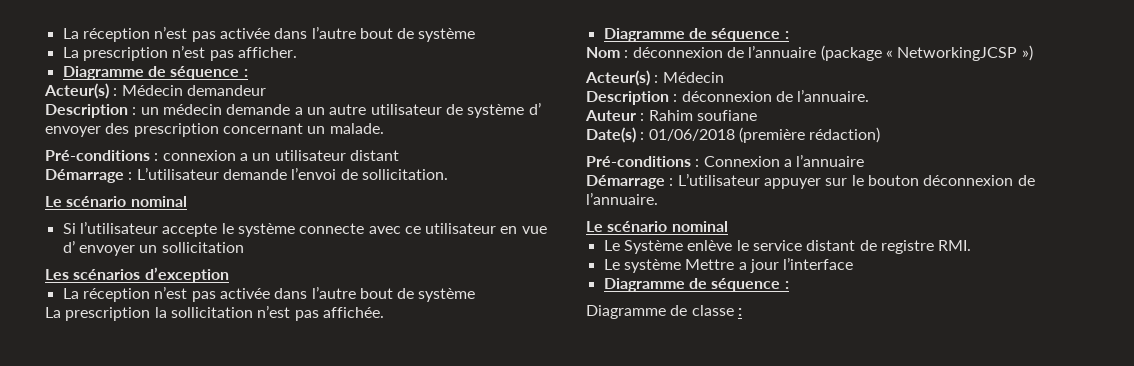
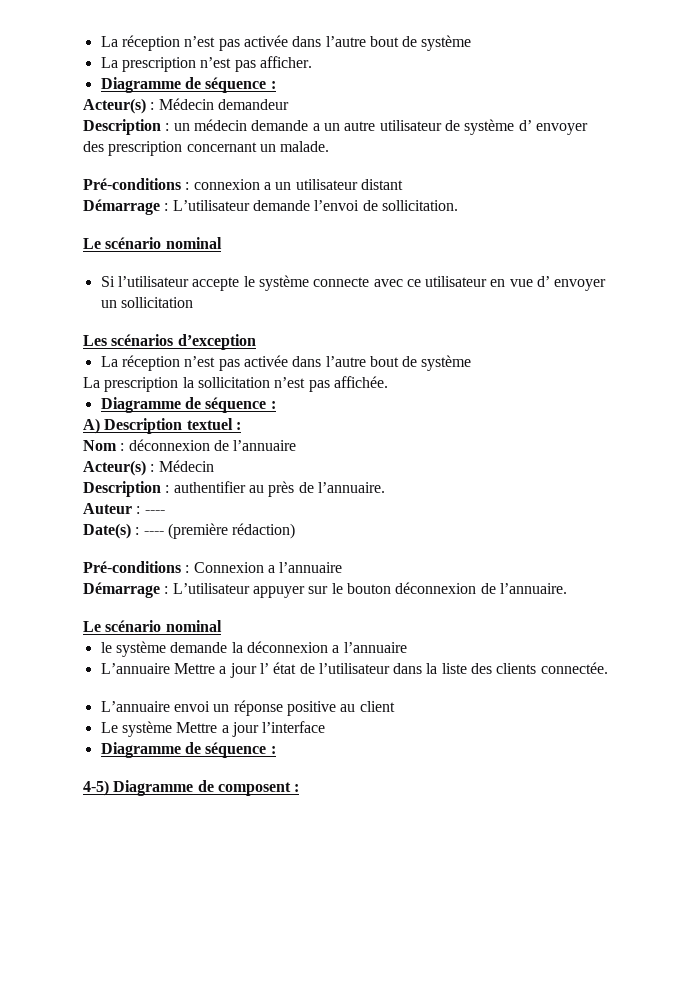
(789, 35) none -> [83,418,241,434] // A) Description textuel :
[820,45,1033,61] (package « NetworkingJCSP ») -> (297, 445) none
[681,91,772,102] déconnexion -> [173,481,295,497] authentifier au près
[648,110,757,121] Rahim soufiane -> [144,510,165,514] ----
[648,129,735,141] 01/06/2018 -> [143,531,164,535] ----
[603,240,972,254] Le Système enlève le service distant de registre RMI. -> [100,641,407,657] [100,662,608,678] [100,700,395,716] le système demande la déconnexion a l’annuaire // L’annuaire Mettre a jour l’ état de l’utilisateur dans la liste des clients connectée. // L’annuaire envoi un réponse positive au client
[586,305,734,319] Diagramme de classe -> [83,780,291,796] 4-5) Diagramme de composent

